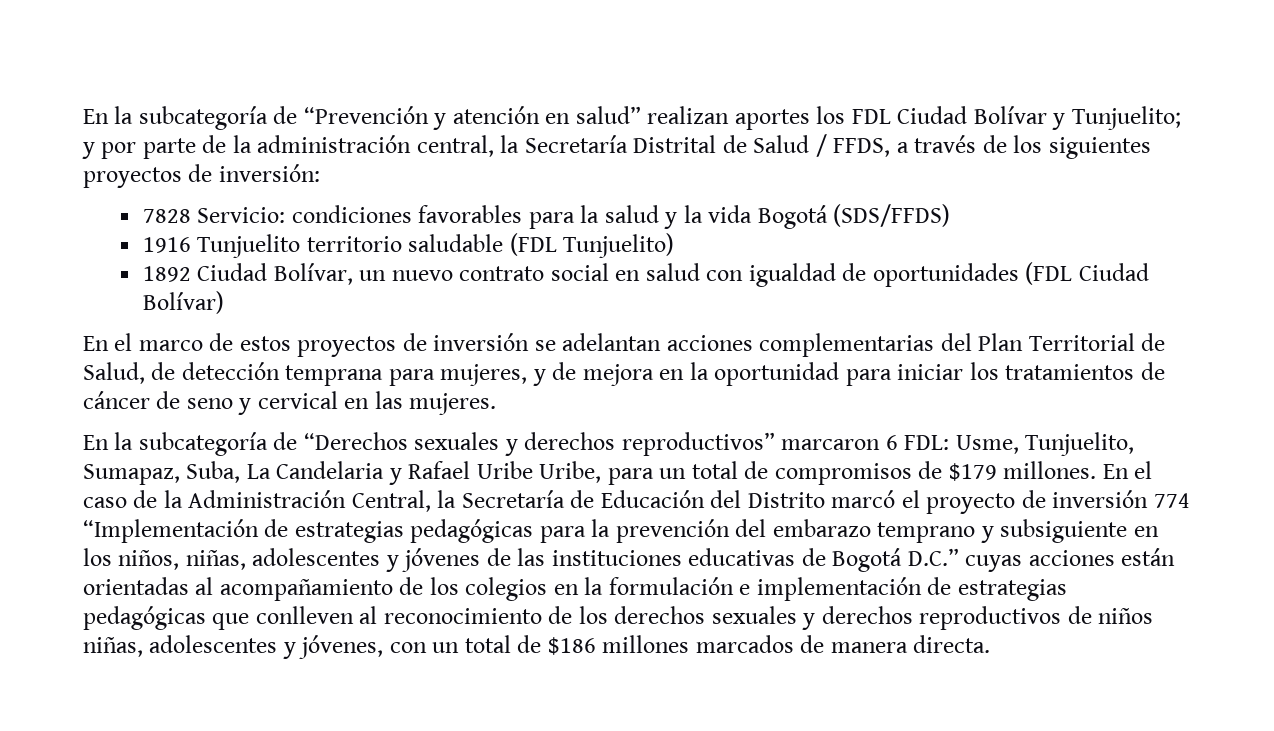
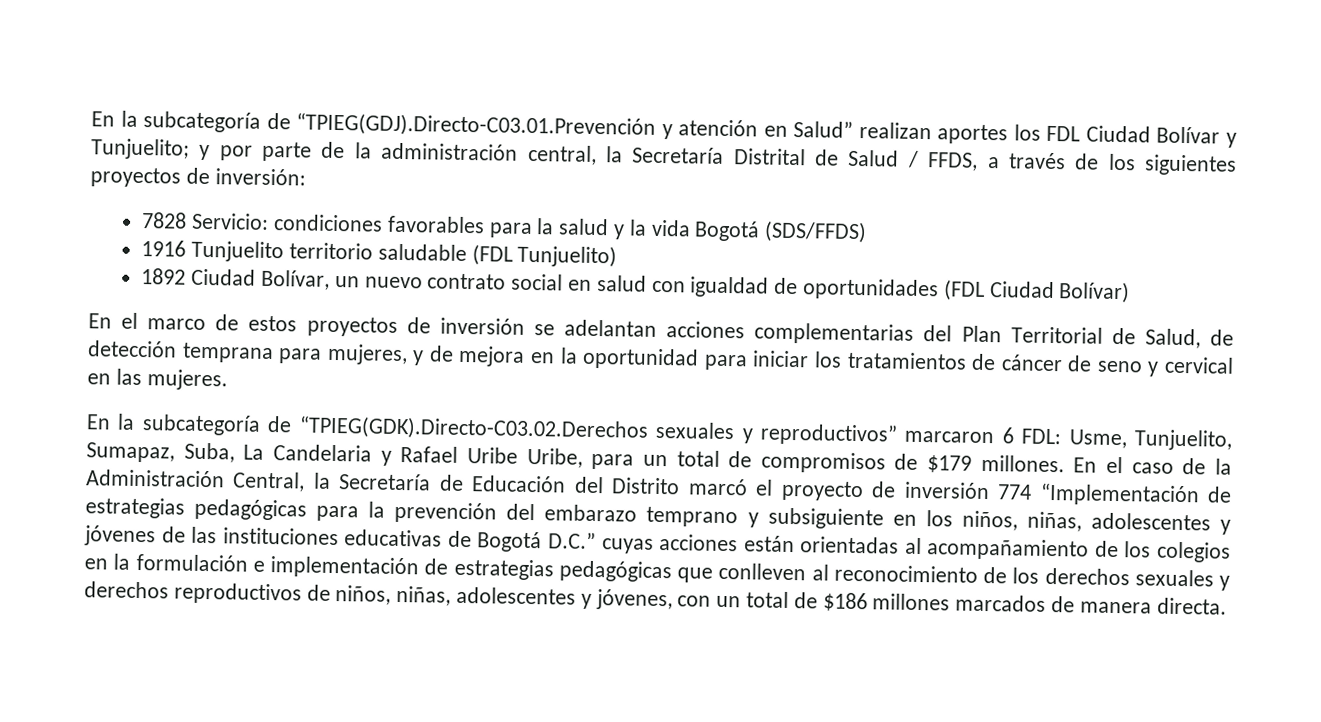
[83,106,429,130] En la subcategoría de “Prevención -> [91,110,657,139] En la subcategoría de “TPIEG(GDJ).Directo-C03.01.Prevención
[575,106,641,124] salud” -> [793,121,854,138] Salud”
[303,432,616,456] “Derechos sexuales y derechos -> [298,415,753,444] “TPIEG(GDK).Directo-C03.02.Derechos sexuales y
[1098,608,1154,624] niños -> [335,585,392,605] niños,

